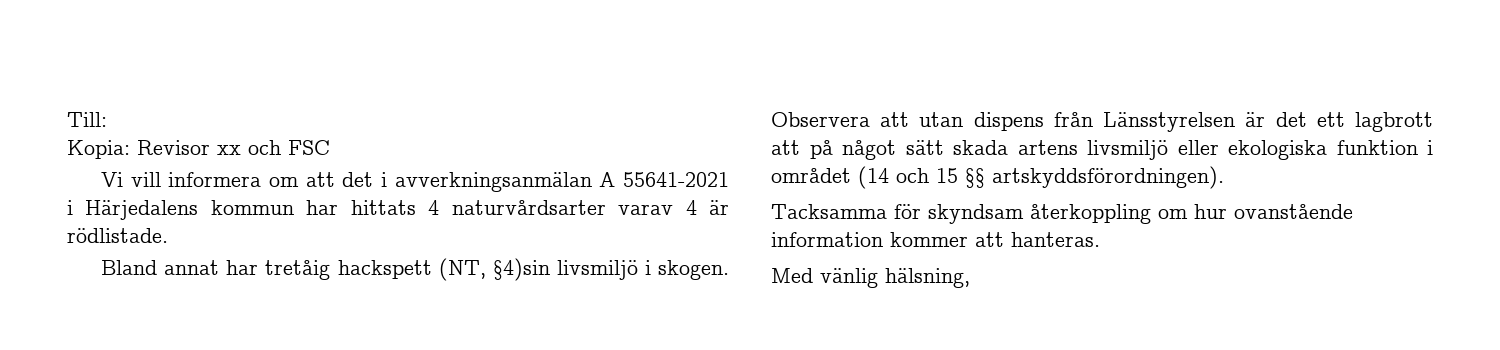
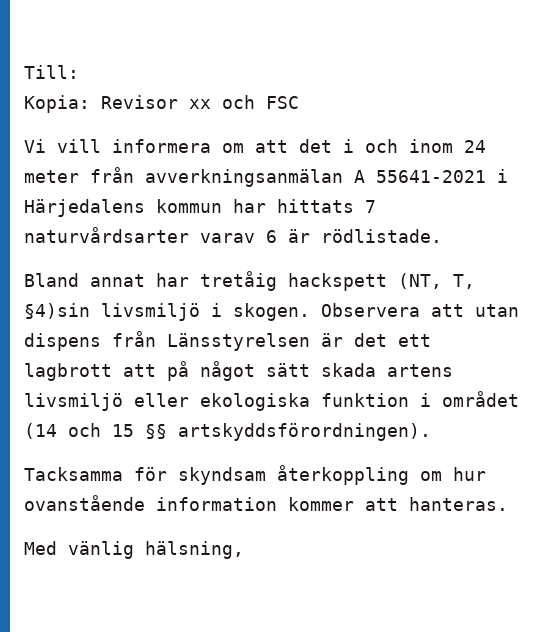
(388, 179) none -> [365,139,486,153] [24,167,134,183] och inom 24 meter från
[428,200,440,215] 4 -> [365,200,376,213] 7
[685,200,697,215] 4 -> [266,230,277,243] 6
(486, 269) none -> [453,274,475,289] T,

